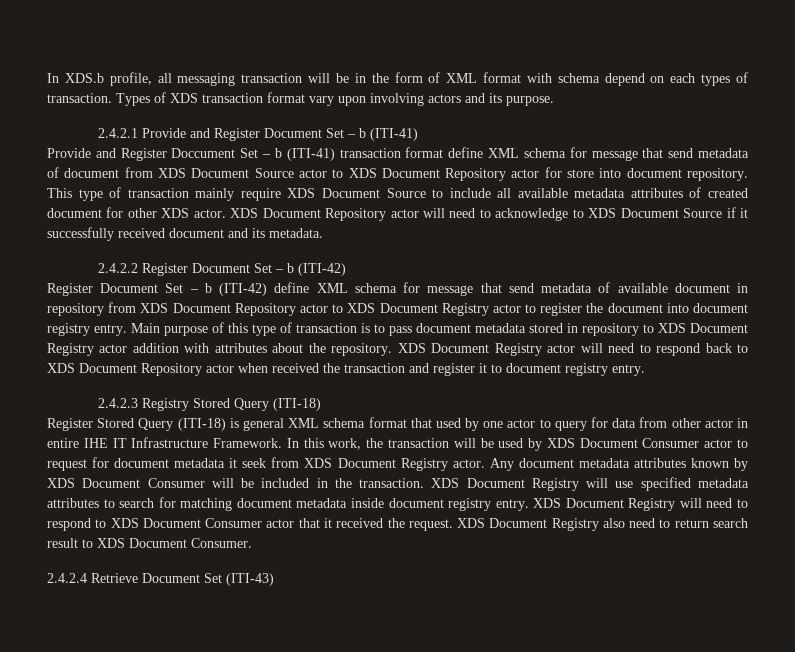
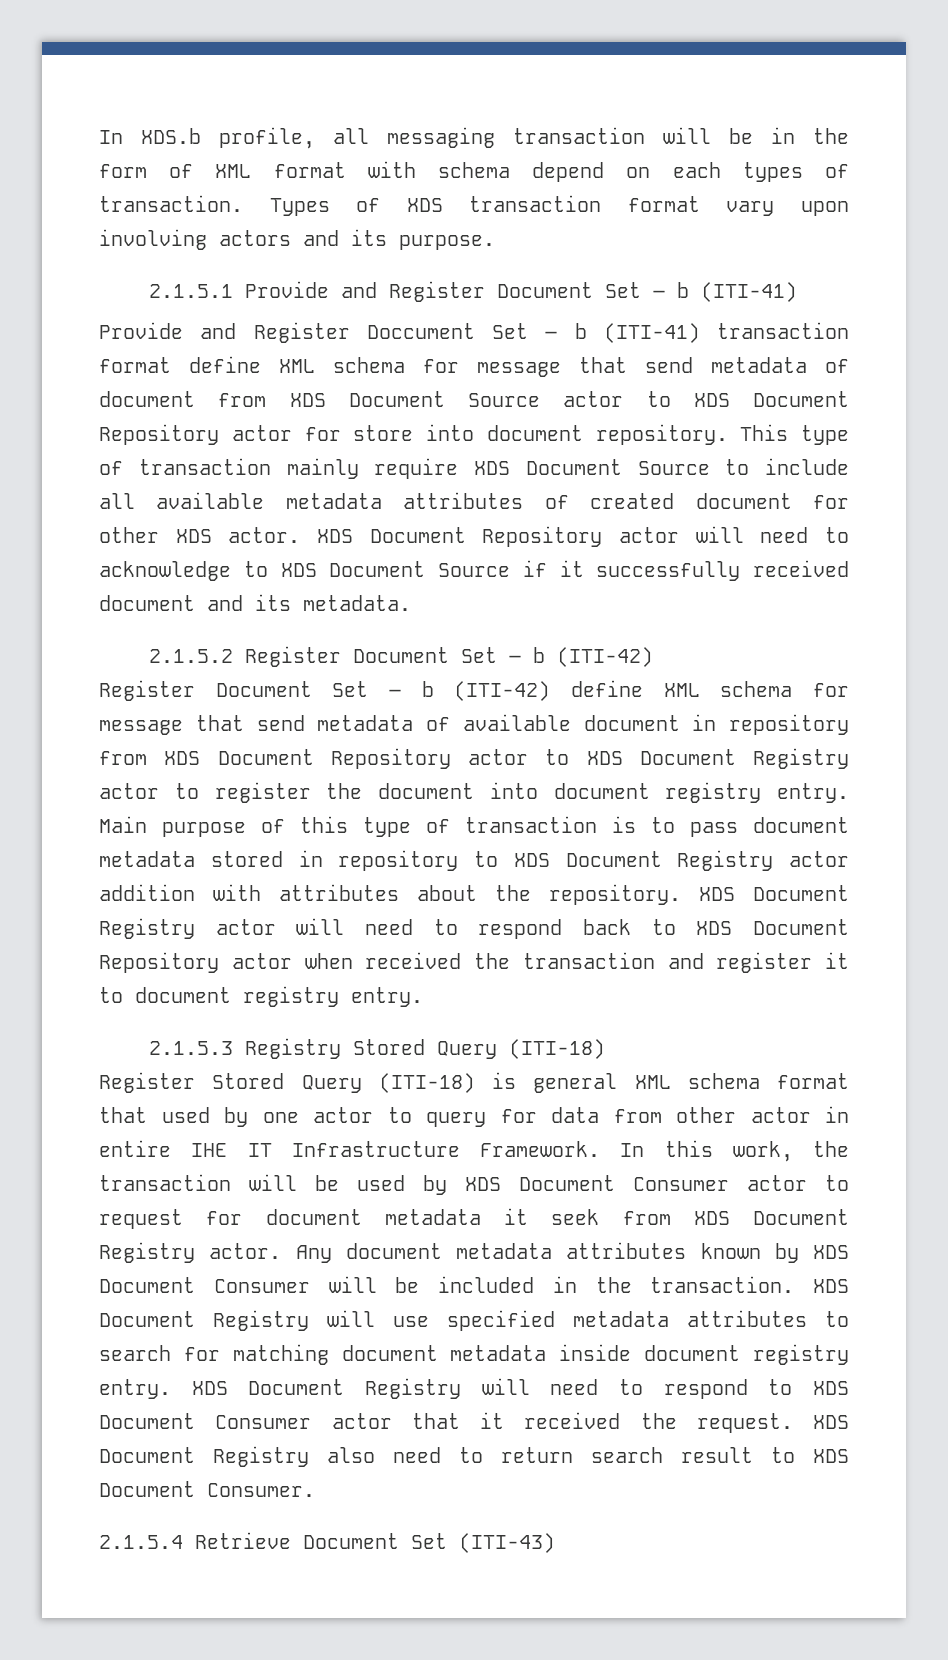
[97,128,138,138] 2.4.2.1 -> [148,284,233,298] 2.1.5.1
[97,263,138,273] 2.4.2.2 -> [148,649,233,663] 2.1.5.2
[97,398,138,408] 2.4.2.3 -> [148,1041,233,1055] 2.1.5.3
[47,573,87,583] 2.4.2.4 -> [99,1535,183,1549] 2.1.5.4

